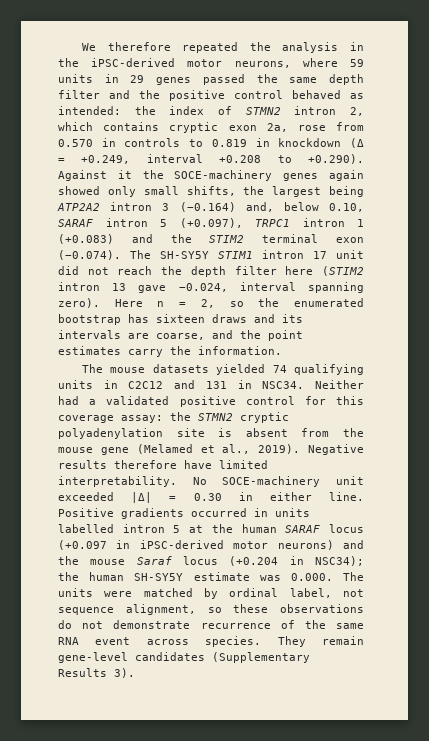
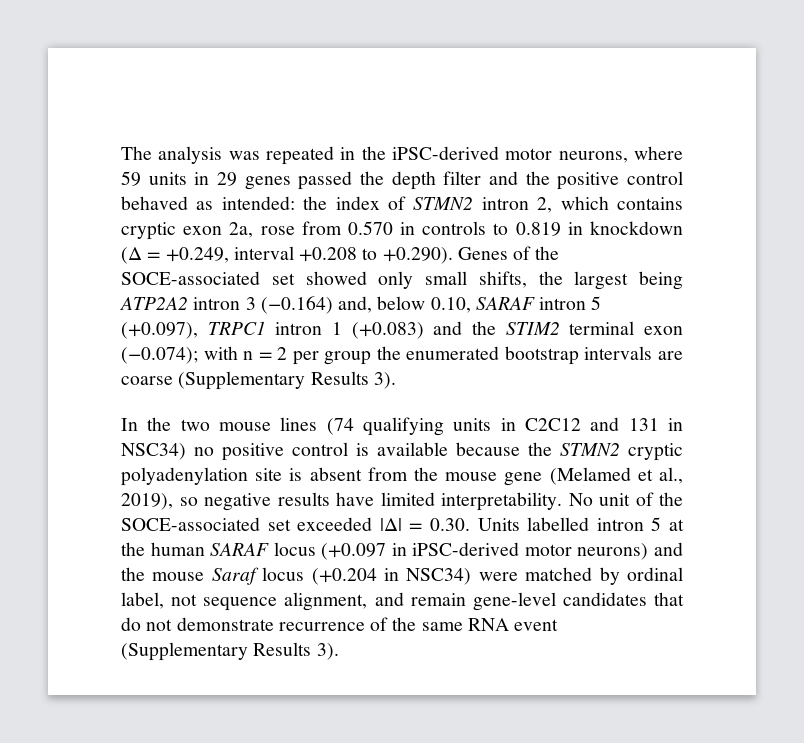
[82,42,339,53] We therefore repeated the analysis -> [121,146,334,165] The analysis was repeated
[289,77,318,83] same -> (384, 178) none
[58,170,364,181] Against it the SOCE-machinery genes again -> [457,246,560,260] [121,271,295,285] Genes of the SOCE-associated set
[58,250,364,260] [58,266,364,277] [58,282,364,293] [58,298,365,308] [58,314,303,325] [58,330,303,341] [58,346,282,357] [82,364,287,375] (−0.074). The SH-SY5Y STIM1 intron 17 unit did not reach the depth filter here (STIM2 intron 13 gave −0.024, interval spanning zero). Here n = 2, so the enumerated bootstrap has sixteen draws and its intervals are coarse, and the point estimates carry the information. // The mouse datasets yielded 74 -> [121,346,683,365] [121,371,396,390] [121,417,354,435] (−0.074); with n = 2 per group the enumerated bootstrap intervals are coarse (Supplementary Results 3). // In the two mouse lines (74
[262,380,364,389] [58,396,364,407] [58,415,163,423] NSC34. Neither had a validated positive control for this coverage assay: -> [121,442,520,461] NSC34) no positive control is available because
[258,444,365,455] [58,460,268,469] [58,476,364,487] [58,492,364,503] [58,508,310,519] 2019). Negative results therefore have limited interpretability. No SOCE-machinery unit exceeded |Δ| = 0.30 in either line. Positive gradients occurred in units -> [121,492,683,511] [121,517,520,531] 2019), so negative results have limited interpretability. No unit of the SOCE-associated set exceeded |Δ| = 0.30. Units
[315,556,364,566] [58,572,364,581] [58,588,93,597] NSC34); the human SH-SY5Y estimate was 0.000. The units -> [406,568,472,585] NSC34)
[207,604,364,613] so these observations -> [374,592,684,611] and remain gene-level candidates that
[146,636,364,647] [58,652,205,663] across species. They remain gene-level candidates -> (559, 625) none

